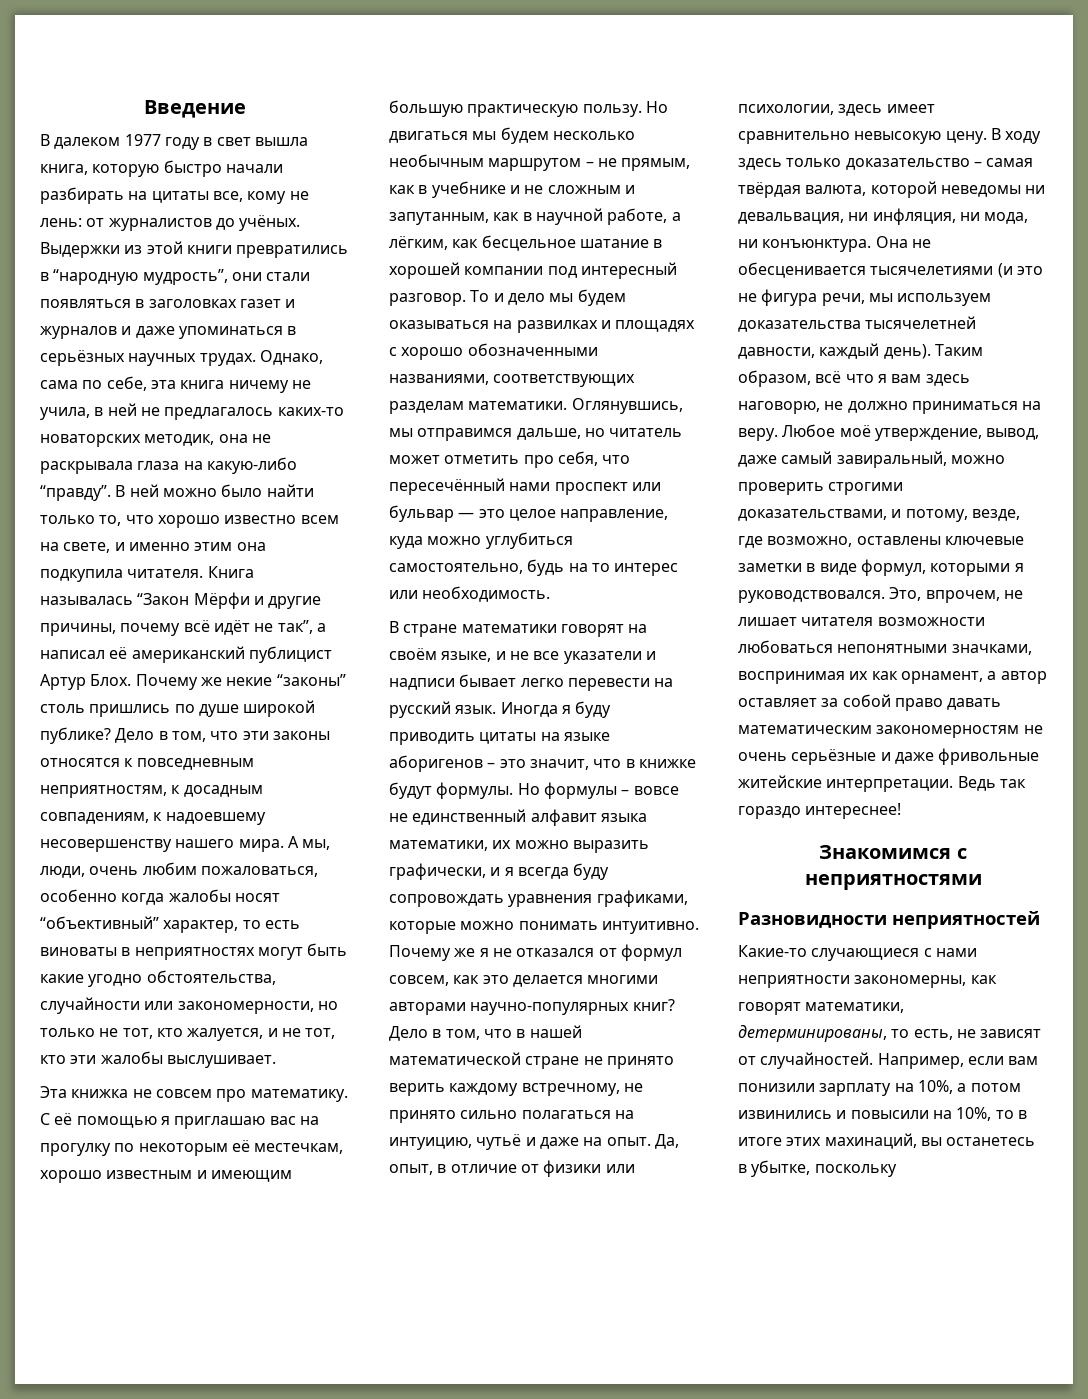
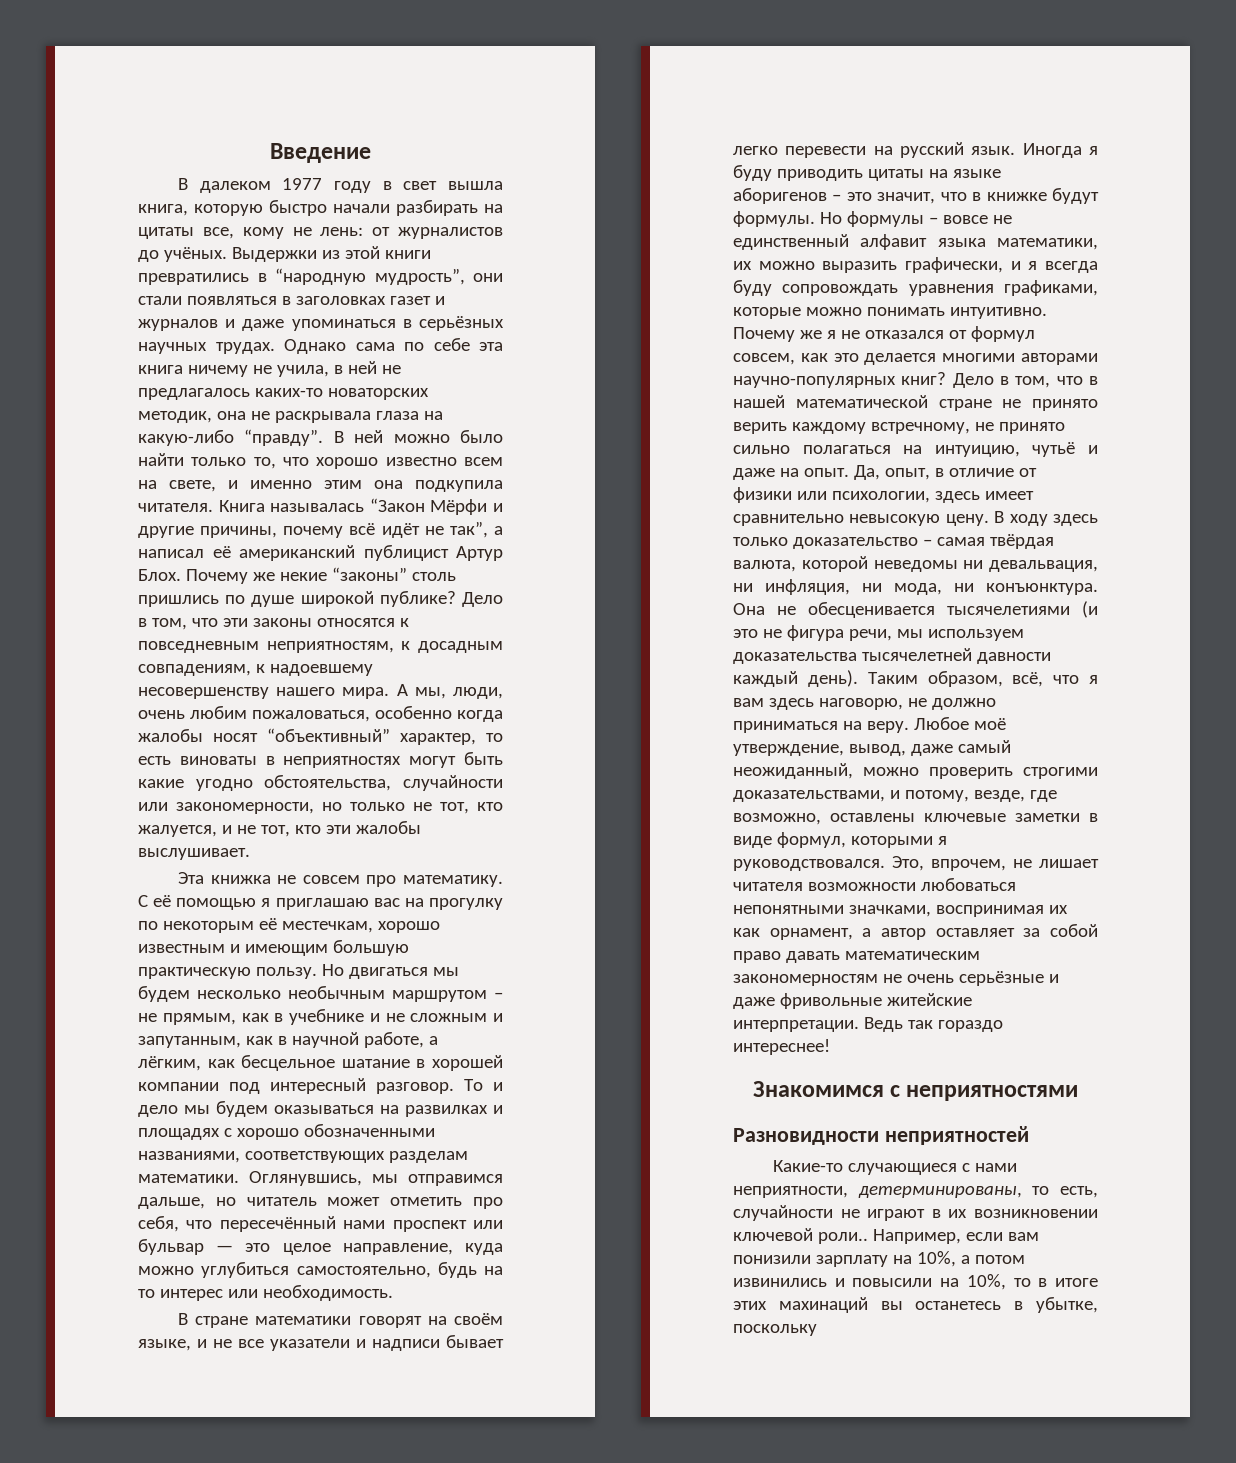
[259,350,323,365] Однако, -> [284,339,346,354] Однако
[106,376,147,391] себе, -> [433,338,470,351] себе
[738,347,815,359] давности, -> [976,652,1051,664] давности
[815,370,842,383] всё -> [1012,672,1044,687] всё,
[836,451,947,468] завиральный, -> [733,763,853,779] неожиданный,
[738,975,997,988] [738,1002,905,1015] [738,1024,1042,1042] [738,1052,874,1069] неприятности закономерны, как говорят математики, детерминированы, то есть, не зависят от случайностей. -> [733,1186,1098,1198] [733,1205,1098,1221] [733,1228,868,1244] неприятности, детерминированы, то есть, случайности не играют в их возникновении ключевой роли..
[824,1133,917,1149] махинаций, -> [778,1297,868,1313] махинаций

